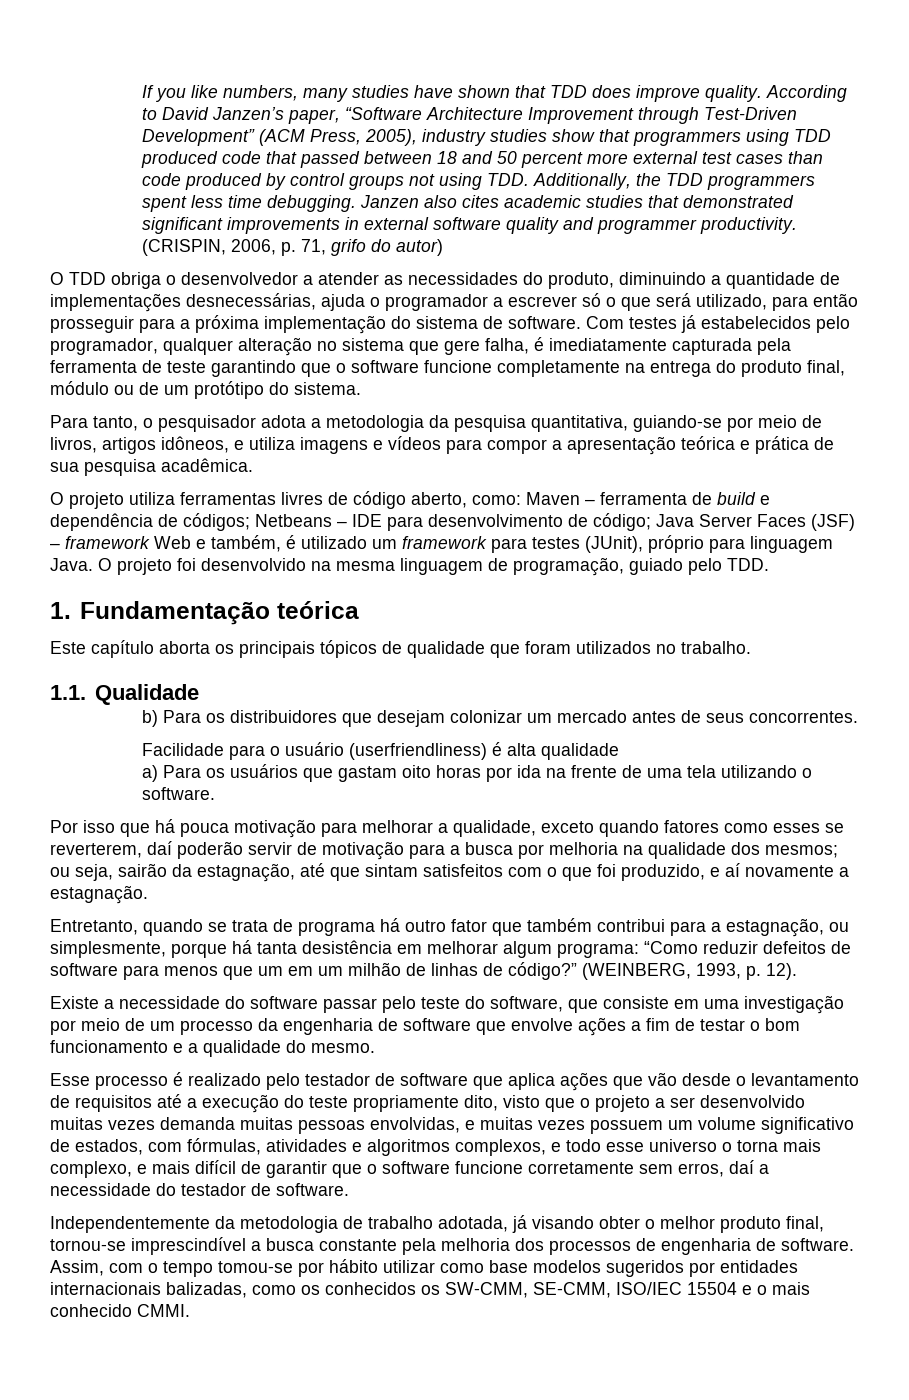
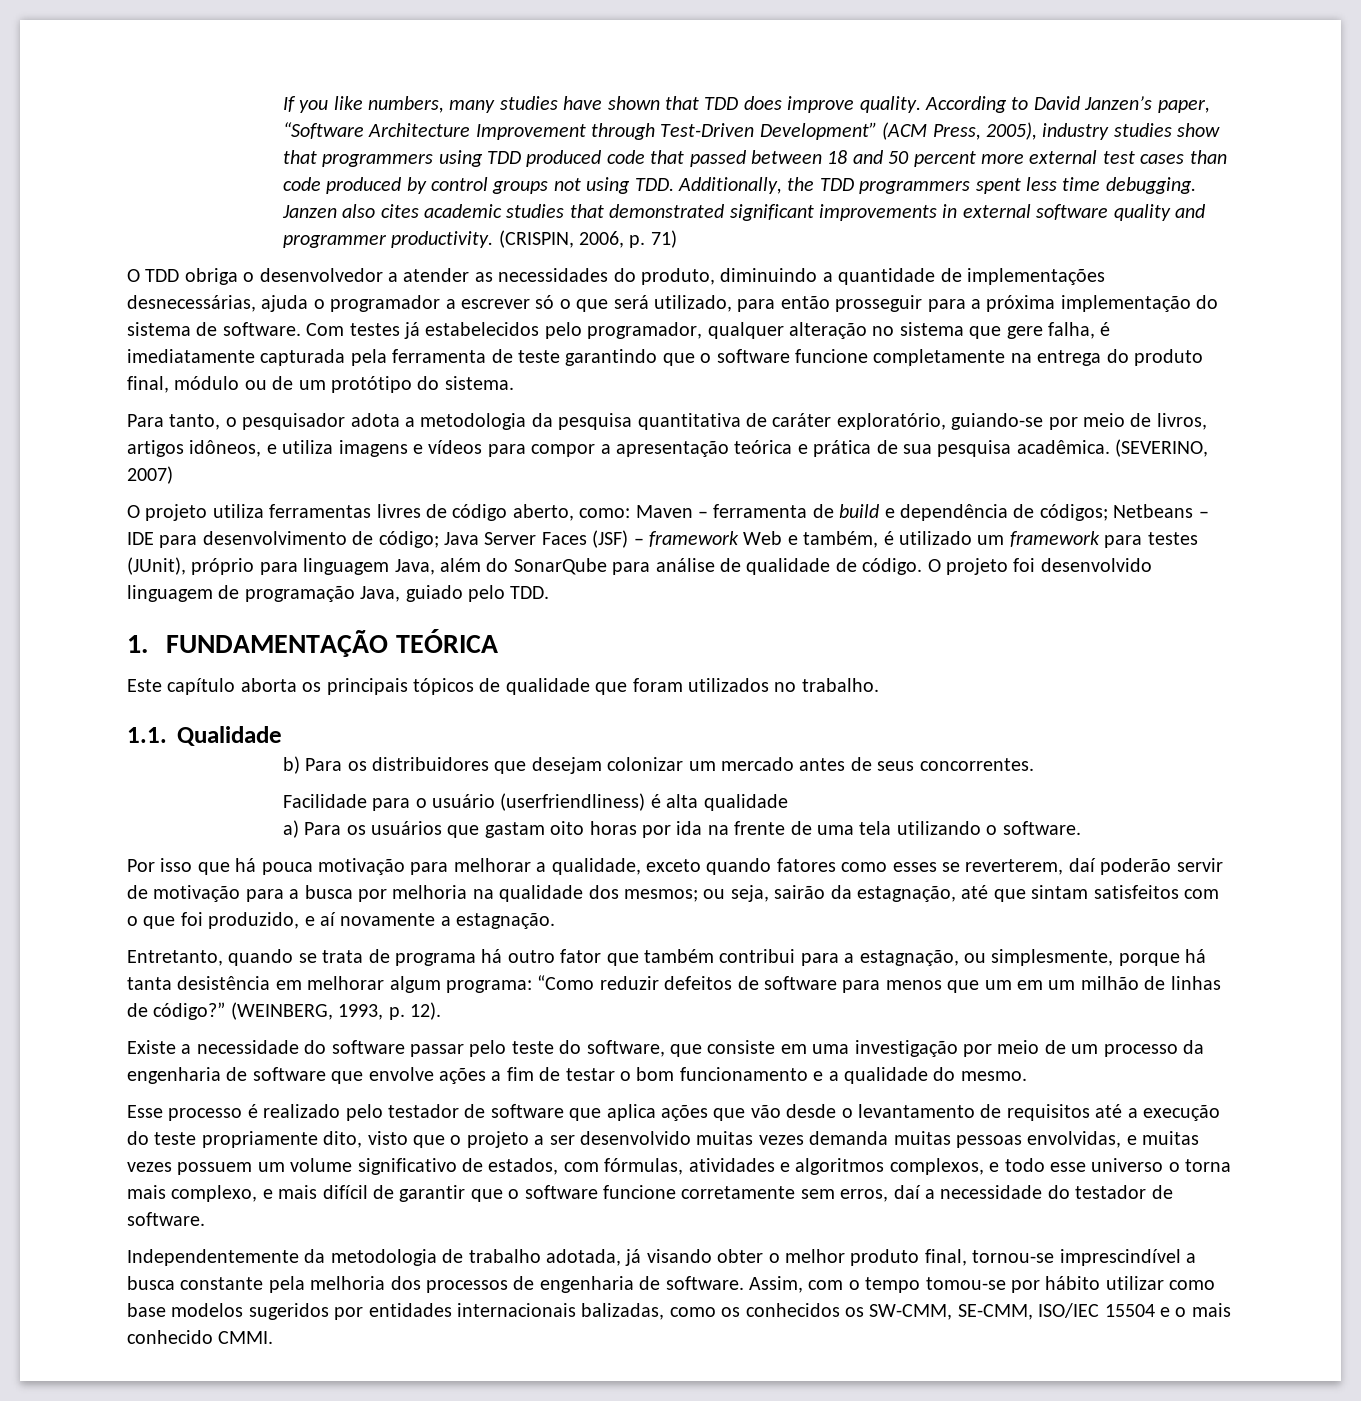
[301,239,444,256] 71, grifo do autor) -> [650,230,677,248] 71)
[531,415,628,432] quantitativa, -> [637,413,946,430] quantitativa de caráter exploratório,
(253, 465) none -> [1115,439,1209,457] [127,466,173,484] (SEVERINO, 2007)
[50,557,624,576] Java. O projeto foi desenvolvido na mesma linguagem de programação, -> [394,558,1152,575] [127,585,401,602] Java, além do SonarQube para análise de qualidade de código. O projeto foi desenvolvido linguagem de programação Java,
[79,601,359,625] Fundamentação teórica -> [165,629,498,657] FUNDAMENTAÇÃO TEÓRICA

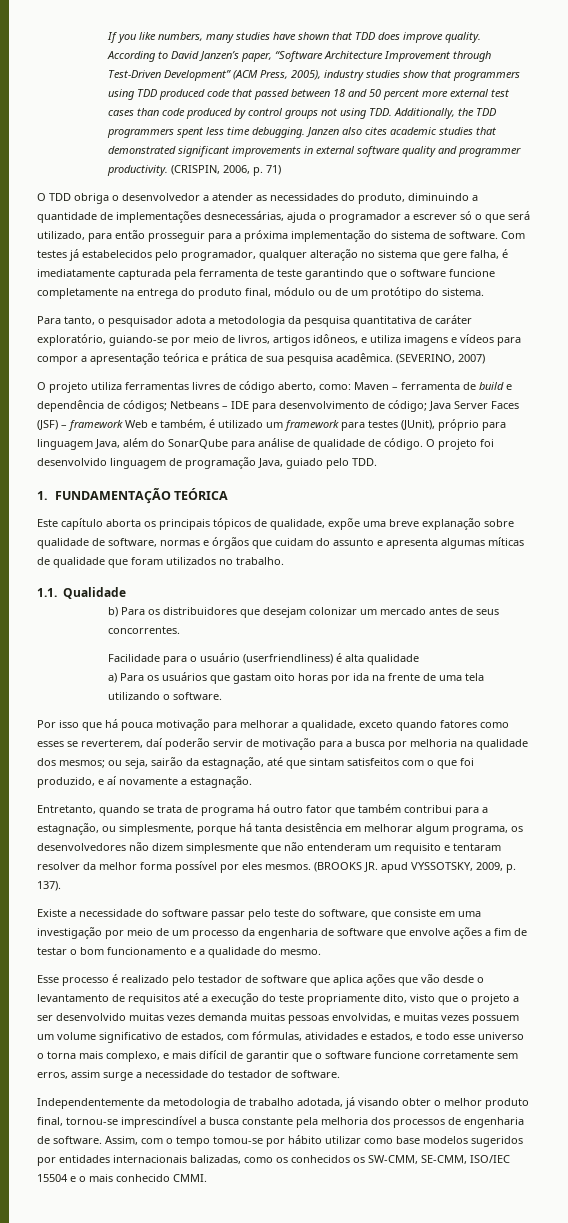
(501, 685) none -> [270,518,514,530] [37,537,524,549] [37,557,50,565] qualidade, expõe uma breve explanação sobre qualidade de software, normas e órgãos que cuidam do assunto e apresenta algumas míticas de
[446,975,1221,993] [127,1002,441,1020] programa: “Como reduzir defeitos de software para menos que um em um milhão de linhas de código?” (WEINBERG, 1993, p. 12). -> [452,826,523,835] [37,842,501,854] [37,861,516,873] [37,881,61,891] programa, os desenvolvedores não dizem simplesmente que não entenderam um requisito e tentaram resolver da melhor forma possível por eles mesmos. (BROOKS JR. apud VYSSOTSKY, 2009, p. 137).
[795,1158,984,1175] algoritmos complexos, -> [370,1032,413,1041] estados,
[893,1185,921,1199] daí -> [71,1070,133,1081] assim surge

